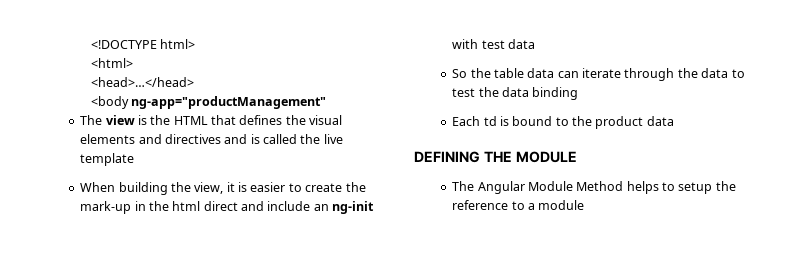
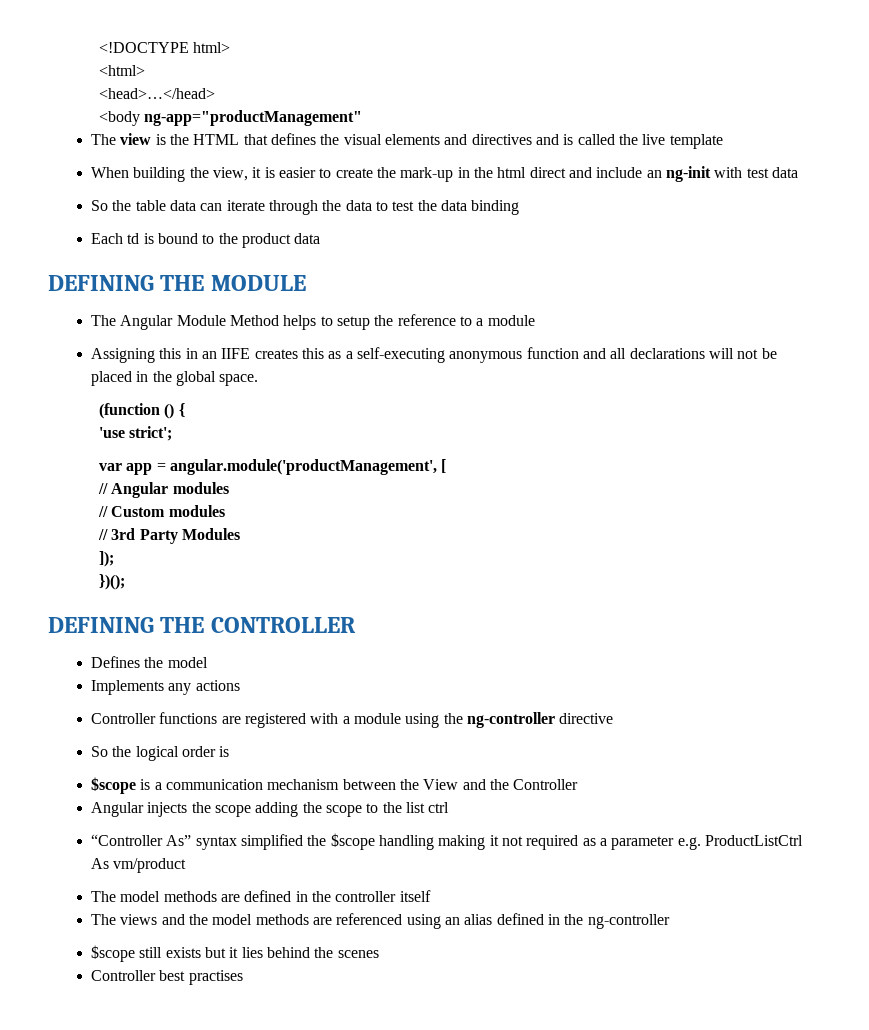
(585, 205) none -> [91,347,777,363] [91,371,259,386] [99,403,185,419] [99,426,173,441] [99,459,447,475] [98,482,229,498] [98,505,225,517] [98,528,241,544] [99,551,115,567] [99,574,126,590] [48,617,356,633] [91,656,208,668] [91,680,240,695] [91,712,614,728] [91,746,230,761] [91,777,579,794] [91,802,450,817] [91,833,803,850] [91,858,187,873] [91,890,431,902] [91,913,670,929] [91,945,379,962] [91,970,243,985] // Assigning this in an IIFE creates this as a self-executing anonymous function and all declarations will not be placed in the global space. // (function () { // 'use strict'; // var app = angular.module('productManagement', [ // // Angular modules // // Custom modules // // 3rd Party Modules // ]); // })(); // DEFINING THE CONTROLLER // Defines the model // Implements any actions // Controller functions are registered with a module using the ng-controller directive // So the logical order is // $scope is a communication mechanism between the View and the Controller // Angular injects the scope adding the scope to the list ctrl // “Controller As” syntax simplified the $scope handling making it not required as a parameter e.g. ProductListCtrl As vm/product // The model methods are defined in the controller itself // The views and the model methods are referenced using an alias defined in the ng-controller // $scope still exists but it lies behind the scenes // Controller best practises

